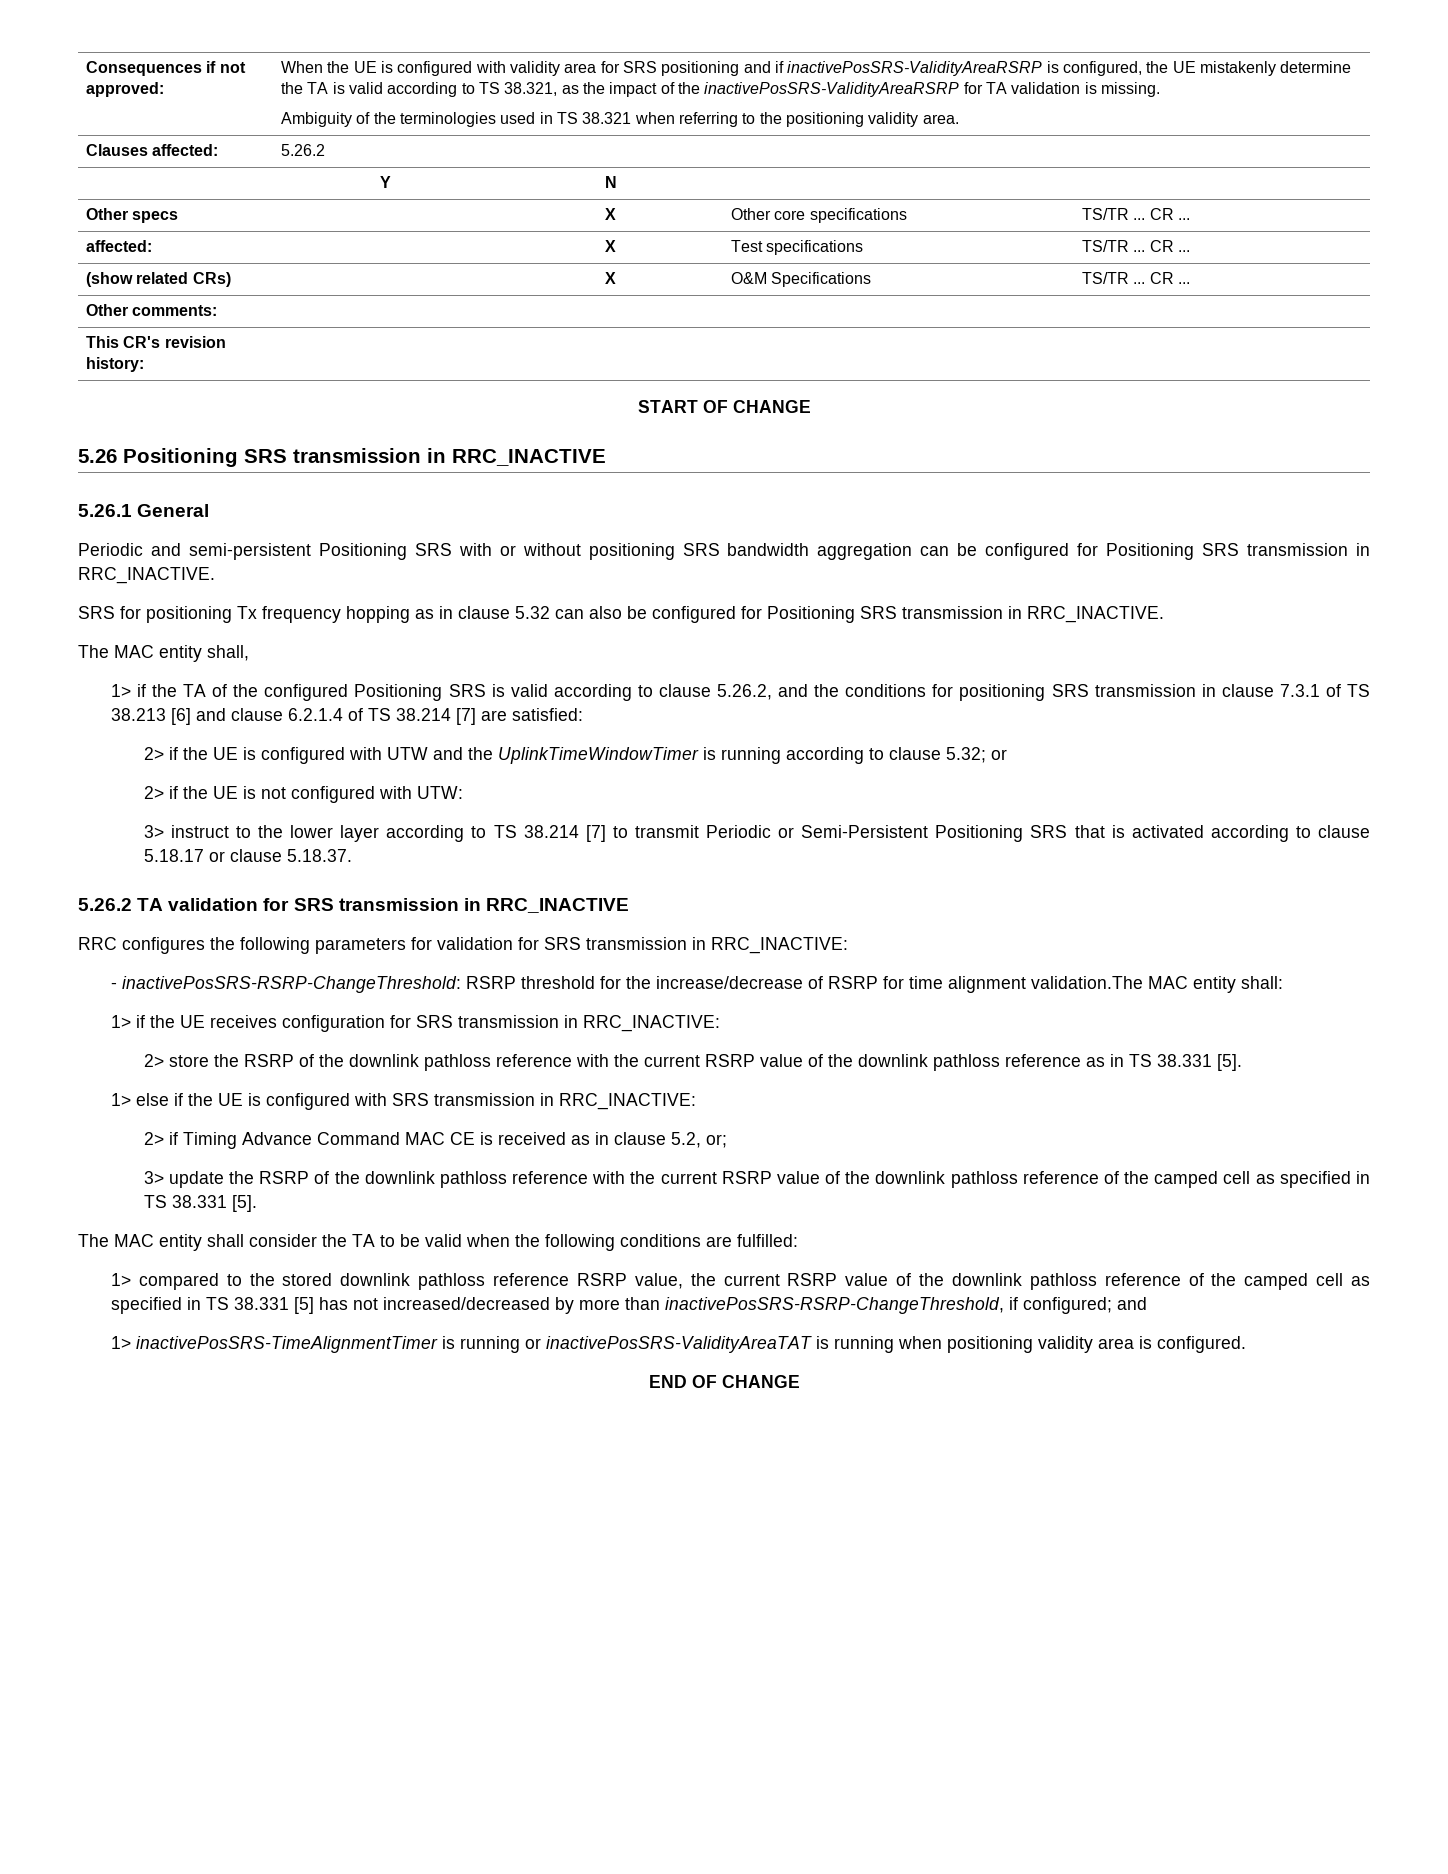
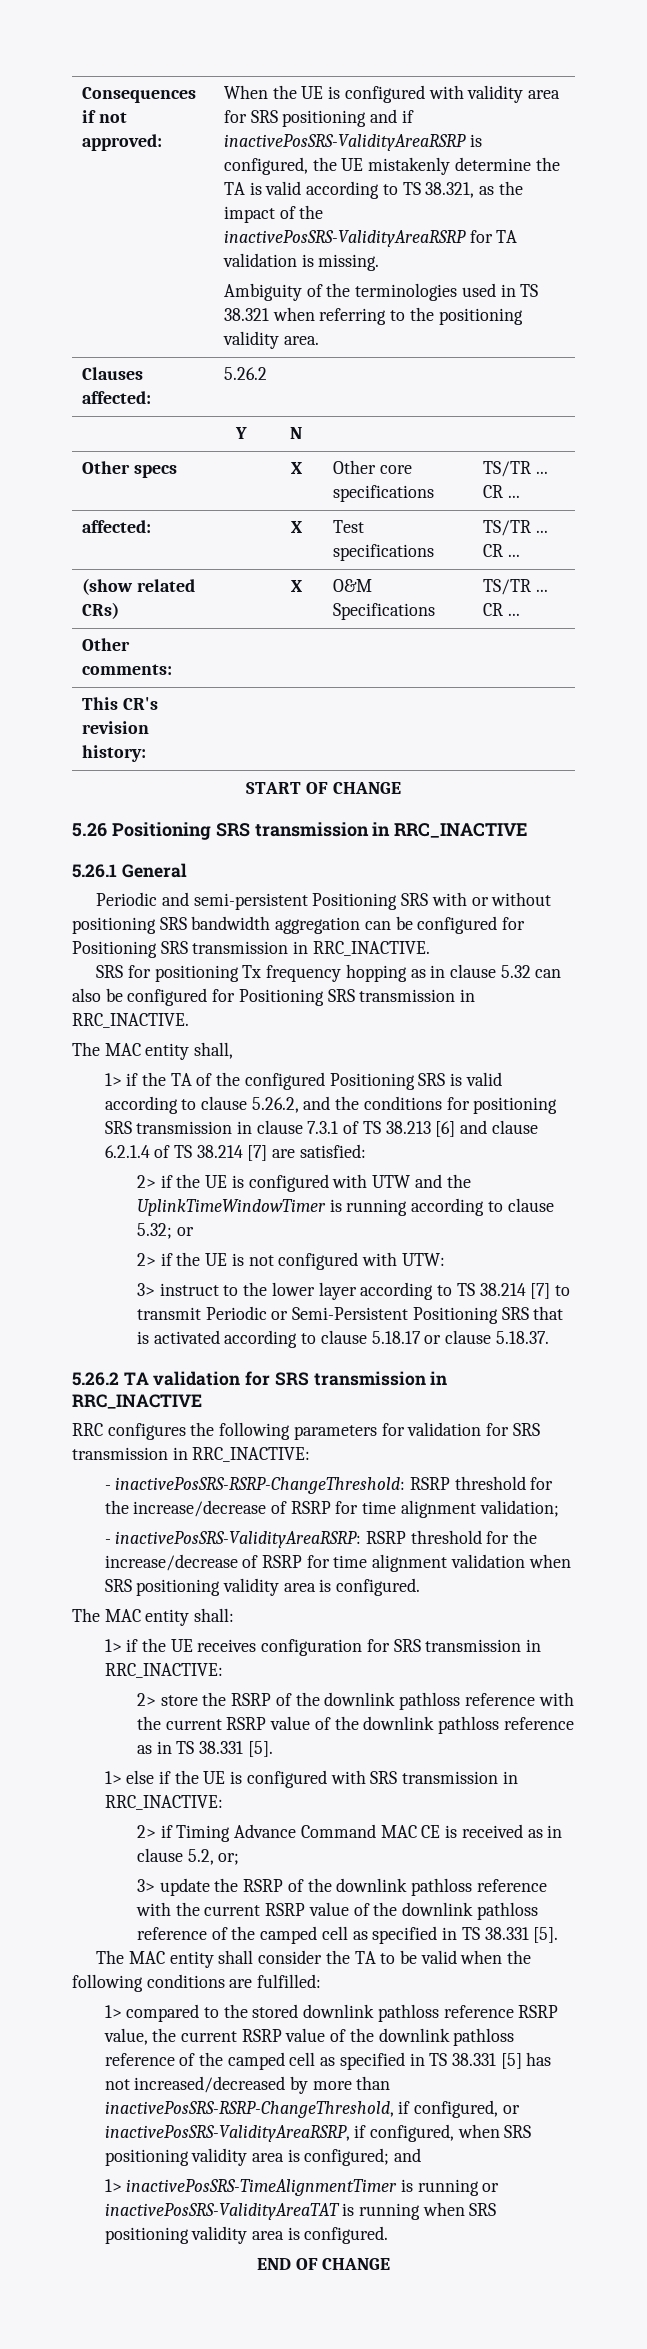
[1030,976,1143,989] validation.The -> [479,1500,559,1517] [104,1530,538,1548] [104,1554,571,1572] [104,1578,421,1596] [72,1608,100,1622] validation; // - inactivePosSRS-ValidityAreaRSRP: RSRP threshold for the increase/decrease of RSRP for time alignment validation when SRS positioning validity area is configured. // The
(1018, 1303) none -> [413,2100,520,2118] [104,2124,532,2142] [104,2148,300,2166] configured, or inactivePosSRS-ValidityAreaRSRP, if configured, when SRS positioning validity area is
(942, 1342) none -> [469,2203,497,2216] SRS

